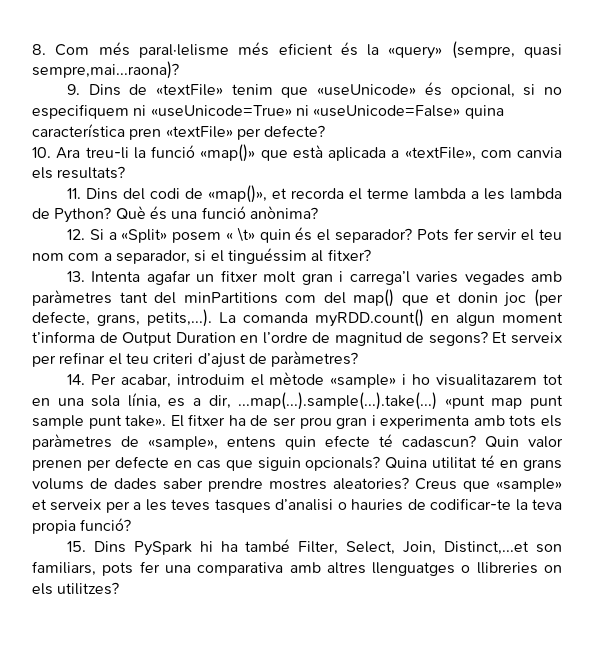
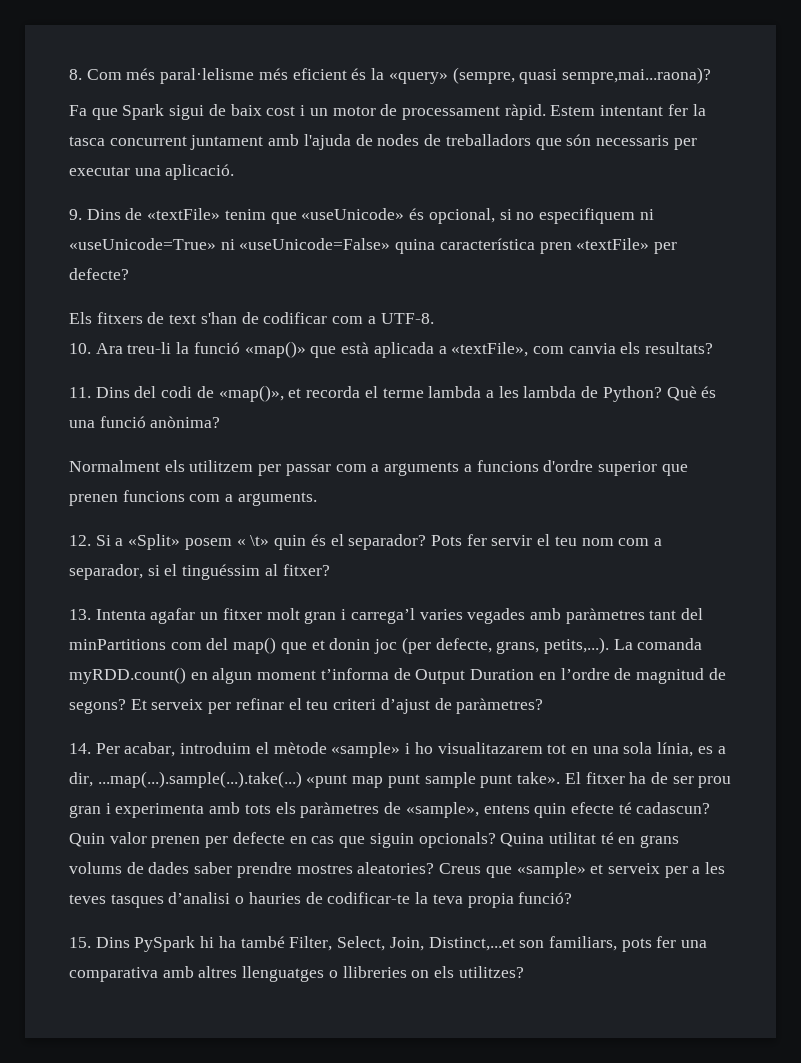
(179, 70) none -> [69,104,706,120] [69,134,697,150] [69,164,235,180] // Fa que Spark sigui de baix cost i un motor de processament ràpid. Estem intentant fer la tasca concurrent juntament amb l'ajuda de nodes de treballadors que són necessaris per executar una aplicació.
(326, 131) none -> [69,312,434,324] // Els fitxers de text s'han de codificar com a UTF-8.
(318, 212) none -> [69,460,688,476] [69,490,317,506] // Normalment els utilitzem per passar com a arguments a funcions d'ordre superior que prenen funcions com a arguments.

